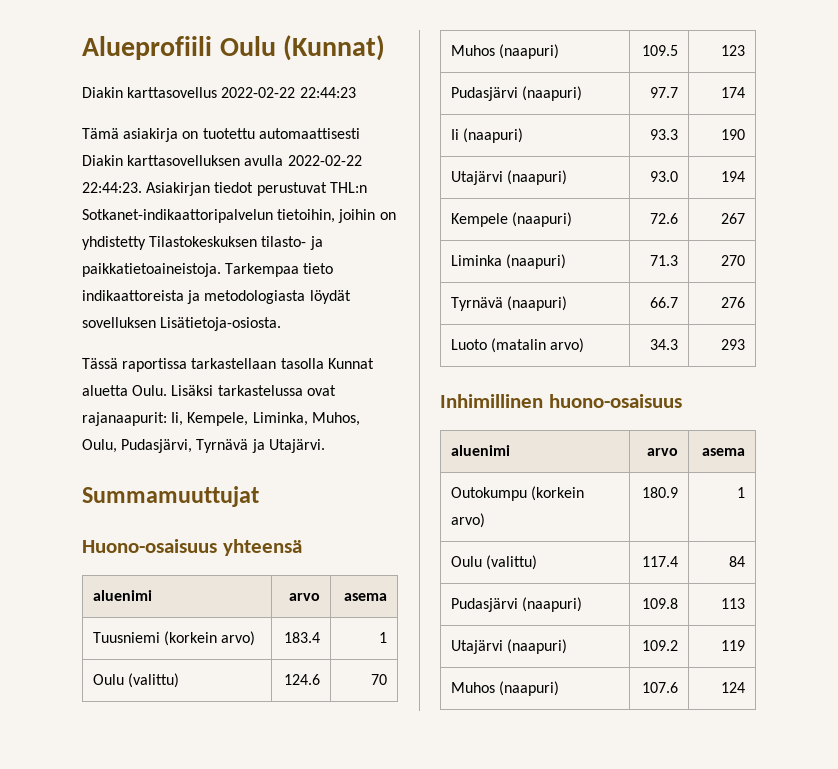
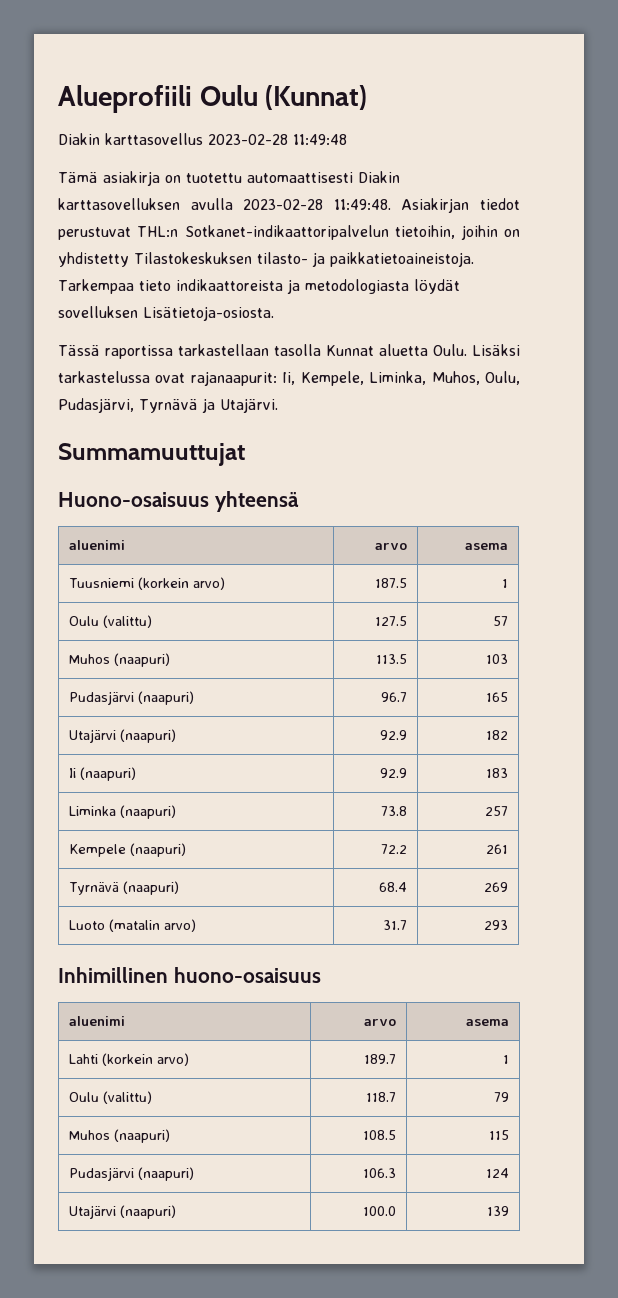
[221,87,356,98] 2022-02-22 22:44:23 -> [208,134,347,145] 2023-02-28 11:49:48
[287,155,362,166] [82,182,142,193] 2022-02-22 22:44:23. -> [243,199,391,210] 2023-02-28 11:49:48.
[283,632,320,643] [378,632,387,643] [93,673,180,688] [283,674,320,685] [370,674,387,685] [451,44,560,59] [641,45,678,56] [720,45,745,56] [451,86,583,101] [649,87,678,98] [720,87,745,98] 183.4 | 1 // Oulu (valittu) | 124.6 | 70 // Muhos (naapuri) | 109.5 | 123 // Pudasjärvi (naapuri) | 97.7 | 174 -> [374,578,407,588] [501,579,508,588] [69,615,153,628] [374,616,407,626] [492,616,508,626] [69,653,171,667] [375,654,407,664] [485,654,508,664] [69,691,195,705] [380,692,407,702] [485,692,508,702] [69,729,177,743] [379,730,407,740] [485,730,508,740] 187.5 | 1 // Oulu (valittu) | 127.5 | 57 // Muhos (naapuri) | 113.5 | 103 // Pudasjärvi (naapuri) | 96.7 | 165 // Utajärvi (naapuri) | 92.9 | 182
[649,129,678,140] [720,129,745,140] [451,170,568,185] [649,171,678,182] [720,171,745,182] 93.3 | 190 // Utajärvi (naapuri) | 93.0 | 194 -> [379,768,407,778] [485,768,508,778] [69,805,177,819] [380,806,407,816] [484,806,508,816] 92.9 | 183 // Liminka (naapuri) | 73.8 | 257
[649,213,678,224] [720,213,745,224] [451,254,567,269] [649,255,678,266] [720,255,745,266] 72.6 | 267 // Liminka (naapuri) | 71.3 | 270 -> [380,844,407,854] [485,844,508,854] 72.2 | 261
[649,297,678,308] [720,297,745,308] 66.7 | 276 -> [378,882,407,892] [483,882,508,892] 68.4 | 269
[649,339,678,350] 34.3 -> [382,920,407,930] 31.7
[451,486,585,501] [451,513,486,528] [641,487,678,498] [736,487,745,498] [451,555,538,570] [641,556,678,567] [728,556,745,567] [451,597,583,612] [641,598,678,609] [720,598,745,609] [451,639,568,654] [641,640,678,651] [720,640,745,651] [451,681,560,696] [641,682,678,693] [720,682,745,693] Outokumpu (korkein arvo) | 180.9 | 1 // Oulu (valittu) | 117.4 | 84 // Pudasjärvi (naapuri) | 109.8 | 113 // Utajärvi (naapuri) | 109.2 | 119 // Muhos (naapuri) | 107.6 | 124 -> [69,1053,190,1066] [363,1054,396,1064] [502,1055,509,1064] [69,1091,153,1104] [365,1092,396,1102] [493,1092,509,1102] [69,1129,171,1143] [362,1130,396,1140] [488,1130,509,1140] [69,1167,195,1181] [362,1168,396,1178] [485,1168,509,1178] [69,1205,177,1219] [362,1206,396,1216] [486,1206,509,1216] Lahti (korkein arvo) | 189.7 | 1 // Oulu (valittu) | 118.7 | 79 // Muhos (naapuri) | 108.5 | 115 // Pudasjärvi (naapuri) | 106.3 | 124 // Utajärvi (naapuri) | 100.0 | 139

